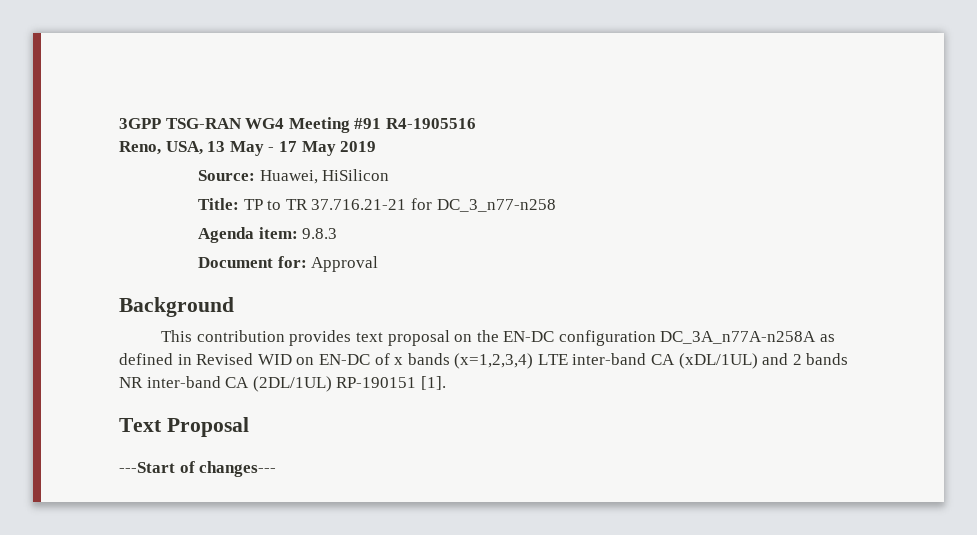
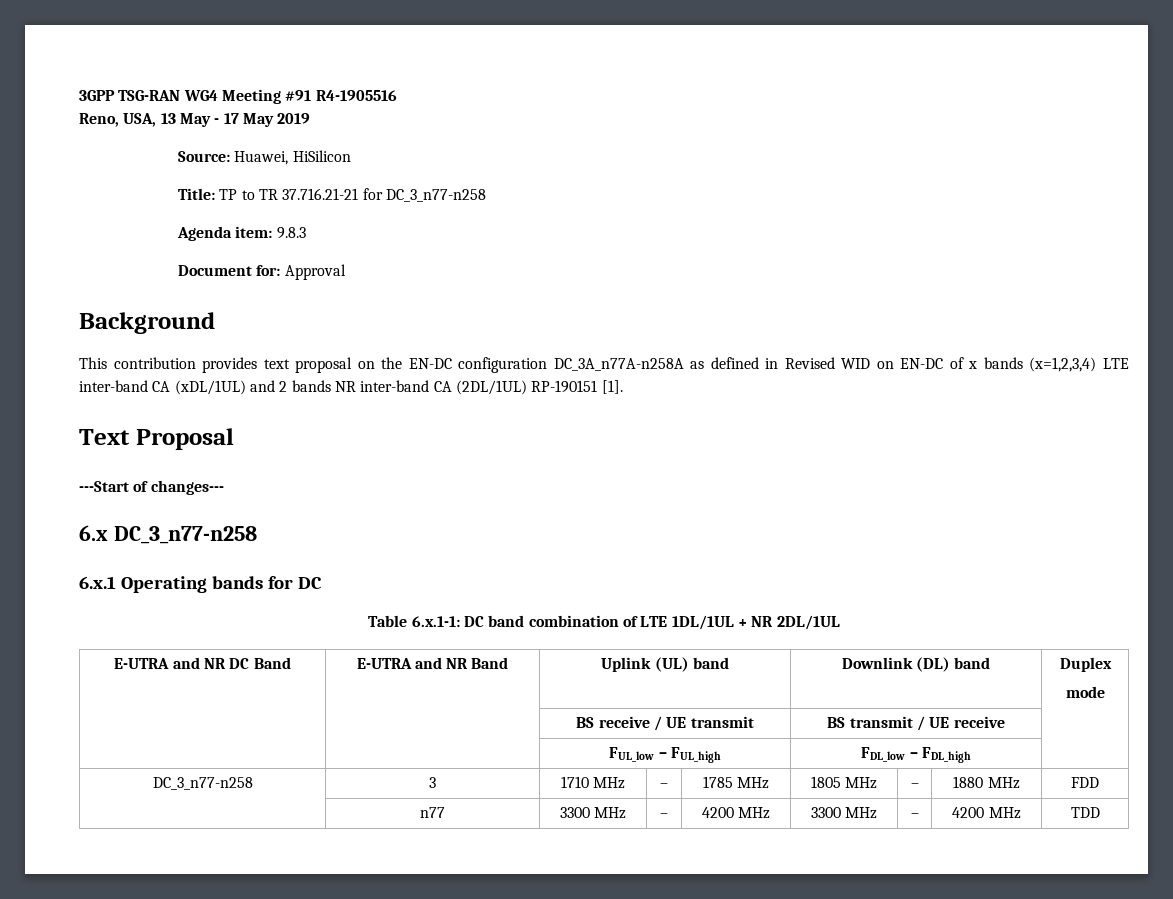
(277, 469) none -> [79,525,257,544] [79,576,322,593] [368,615,840,630] [114,657,291,669] [356,657,509,669] [601,657,729,672] [841,657,991,672] [1059,657,1112,672] [1065,686,1105,698] [576,716,754,731] [827,716,1005,731] [609,747,721,763] [861,747,971,763] [152,777,253,790] [429,777,436,788] [560,776,626,789] [660,783,668,788] [702,776,770,789] [810,776,878,789] [910,783,919,788] [953,776,1020,789] [1071,777,1099,788] [420,807,445,818] [559,807,627,819] [660,813,668,818] [701,807,771,819] [810,807,878,819] [910,813,919,818] [952,807,1021,819] [1070,807,1100,818] // 6.x DC_3_n77-n258 // 6.x.1 Operating bands for DC // Table 6.x.1-1: DC band combination of LTE 1DL/1UL + NR 2DL/1UL // E-UTRA and NR DC Band | E-UTRA and NR Band | Uplink (UL) band | Downlink (DL) band | Duplex // mode // | | BS receive / UE transmit | BS transmit / UE receive | // | | FUL_low – FUL_high | FDL_low – FDL_high | // DC_3_n77-n258 | 3 | 1710 MHz | – | 1785 MHz | 1805 MHz | – | 1880 MHz | FDD // | n77 | 3300 MHz | – | 4200 MHz | 3300 MHz | – | 4200 MHz | TDD

